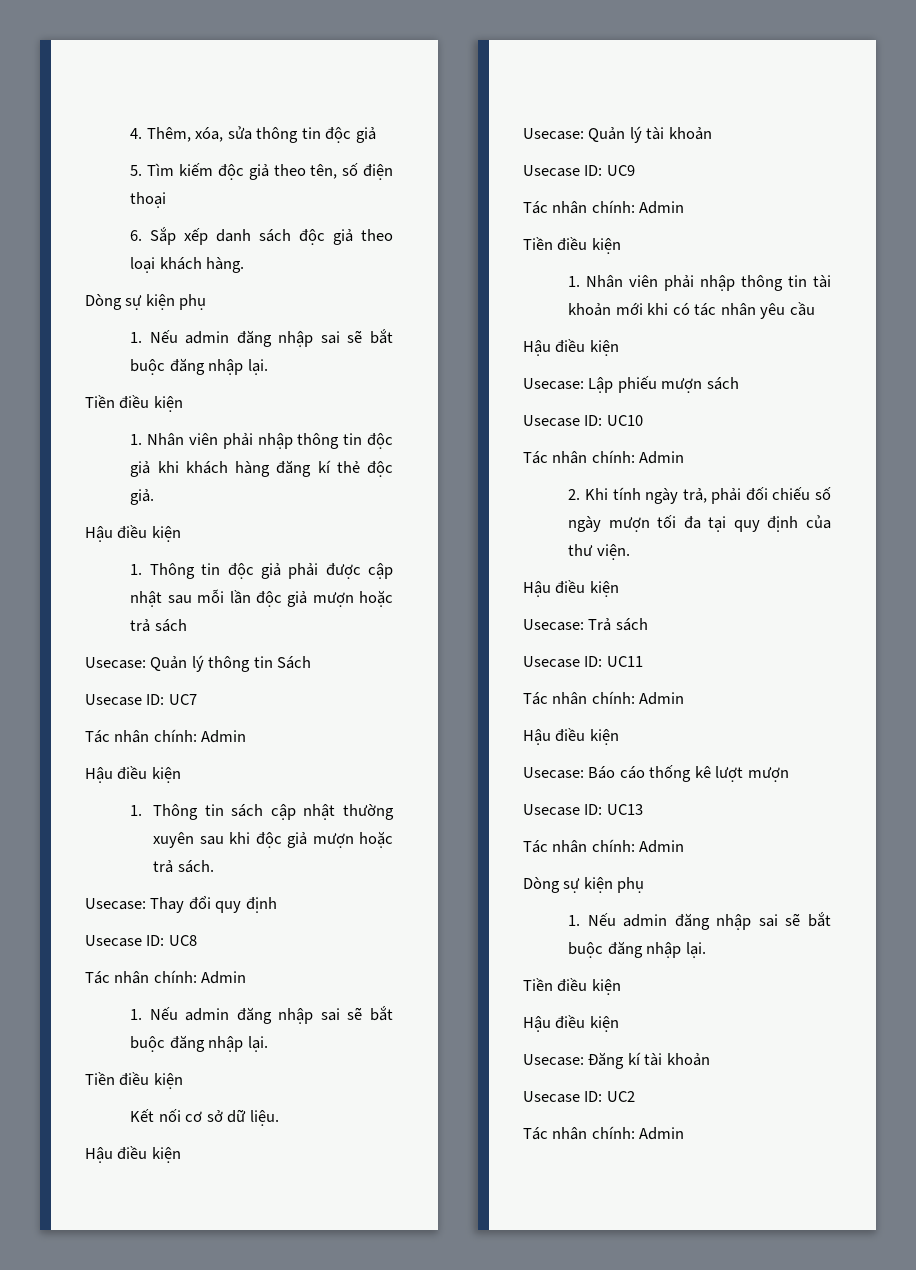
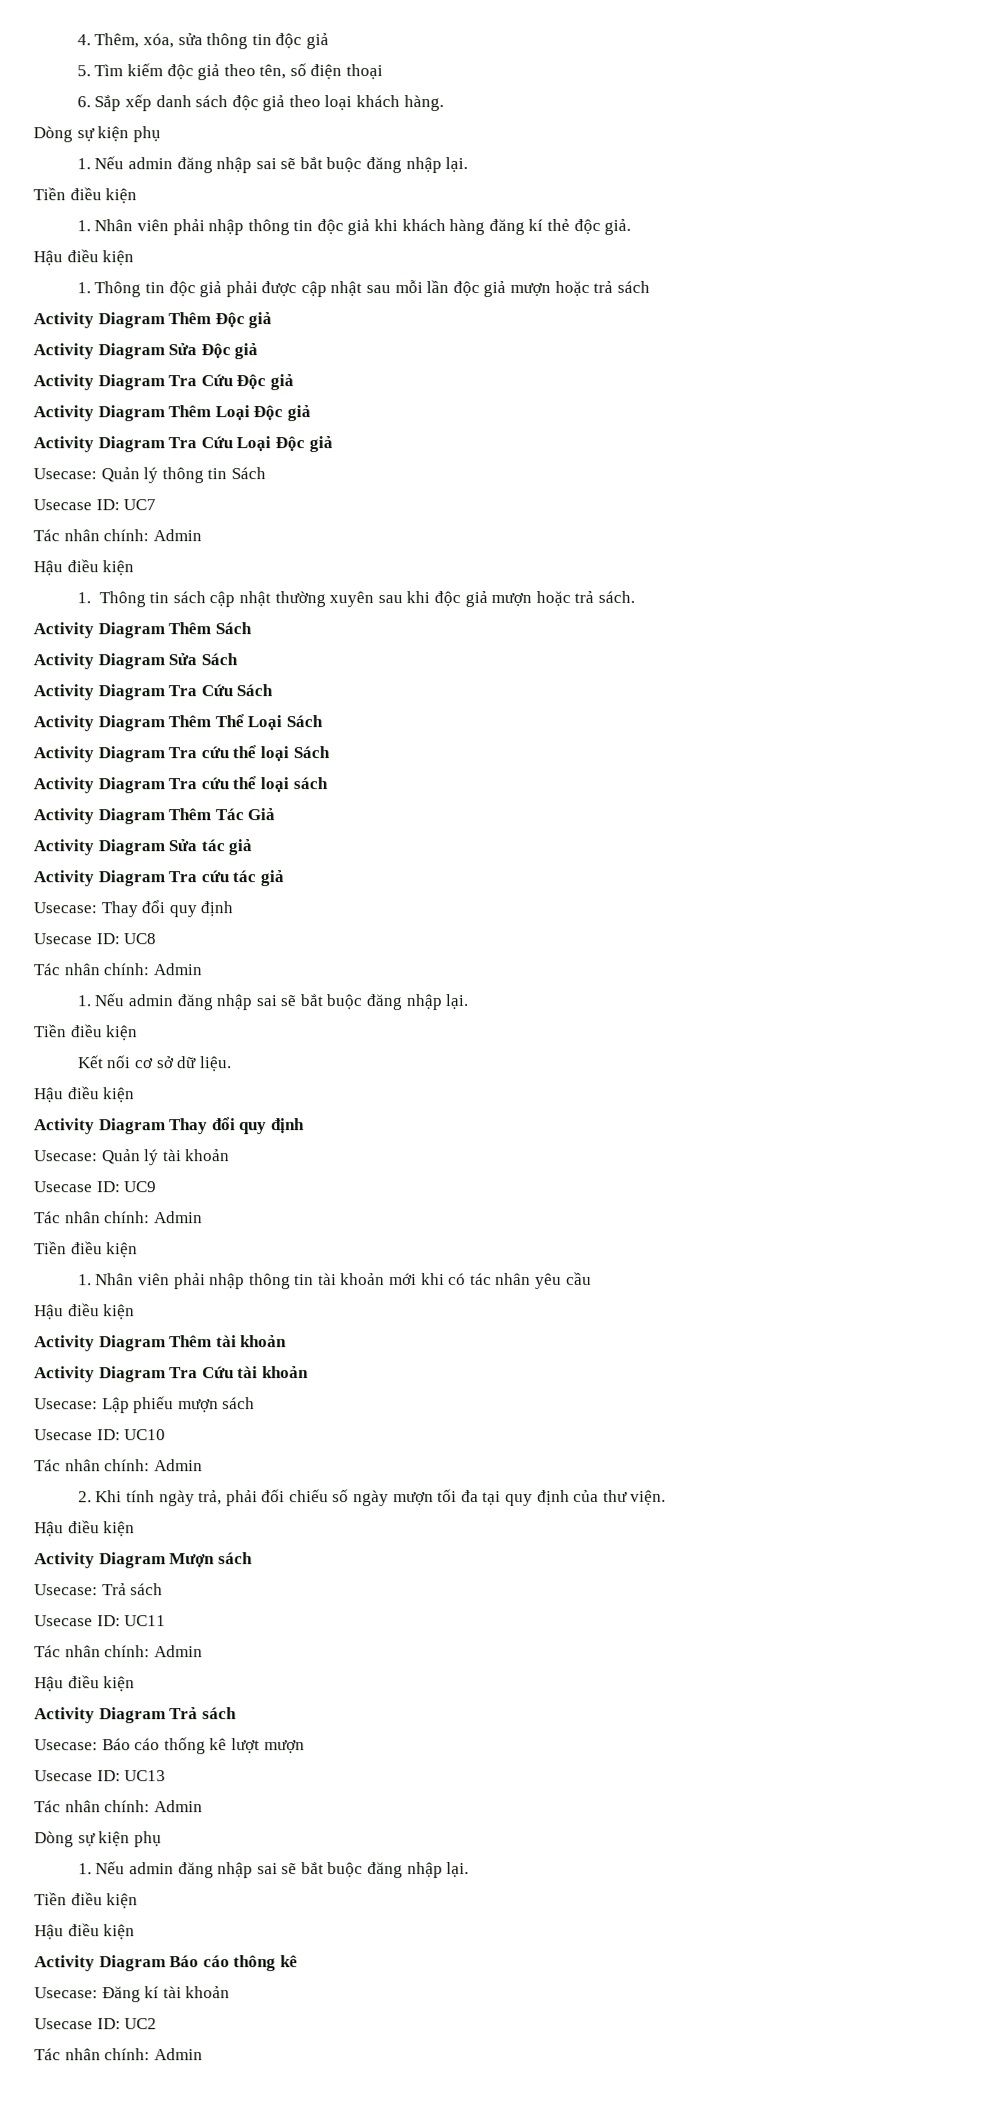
(187, 625) none -> [33,312,273,329] [33,343,259,360] [33,374,294,391] [33,405,311,422] [33,436,333,453] // Activity Diagram Thêm Độc giả // Activity Diagram Sửa Độc giả // Activity Diagram Tra Cứu Độc giả // Activity Diagram Thêm Loại Độc giả // Activity Diagram Tra Cứu Loại Độc giả
(214, 866) none -> [33,622,252,639] [33,653,238,670] [33,684,274,701] [33,714,323,732] [33,745,330,763] [33,776,328,794] [33,808,276,825] [33,839,253,856] [33,870,284,887] // Activity Diagram Thêm Sách // Activity Diagram Sửa Sách // Activity Diagram Tra Cứu Sách // Activity Diagram Thêm Thể Loại Sách // Activity Diagram Tra cứu thể loại Sách // Activity Diagram Tra cứu thể loại sách // Activity Diagram Thêm Tác Giả // Activity Diagram Sửa tác giả // Activity Diagram Tra cứu tác giả
(181, 1155) none -> [34,1117,305,1135] // Activity Diagram Thay đổi quy định
(619, 348) none -> [34,1335,288,1352] [34,1366,309,1383] // Activity Diagram Thêm tài khoản // Activity Diagram Tra Cứu tài khoản
(619, 589) none -> [34,1552,253,1569] // Activity Diagram Mượn sách
(619, 737) none -> [34,1707,237,1724] // Activity Diagram Trả sách
(619, 1024) none -> [34,1955,298,1972] // Activity Diagram Báo cáo thông kê

